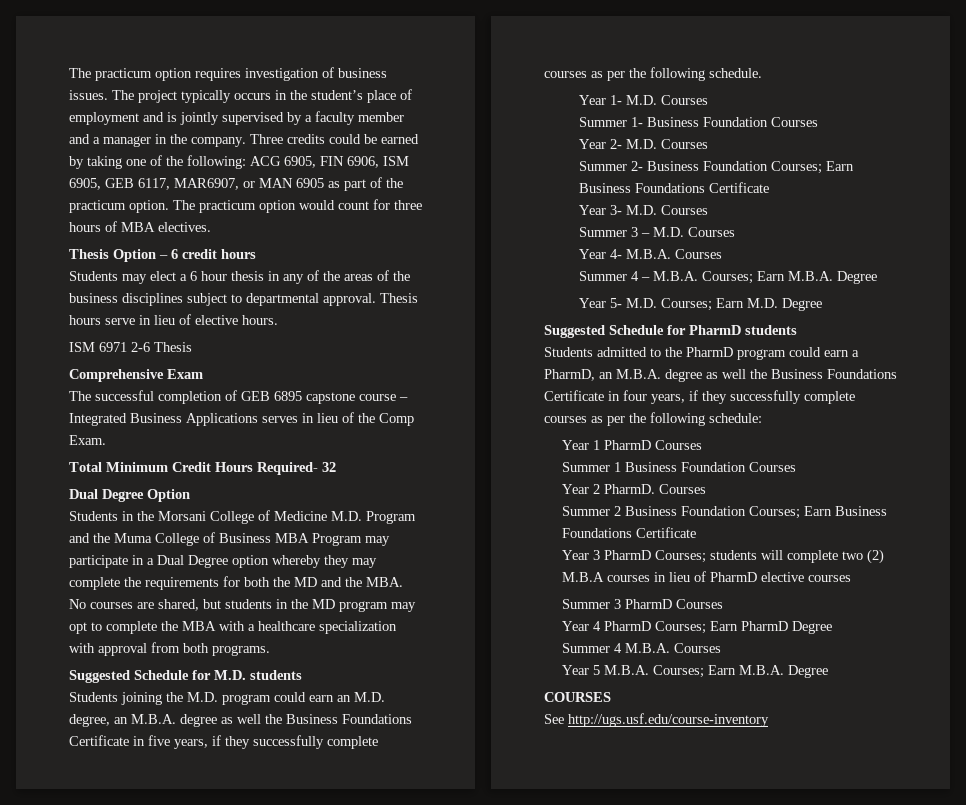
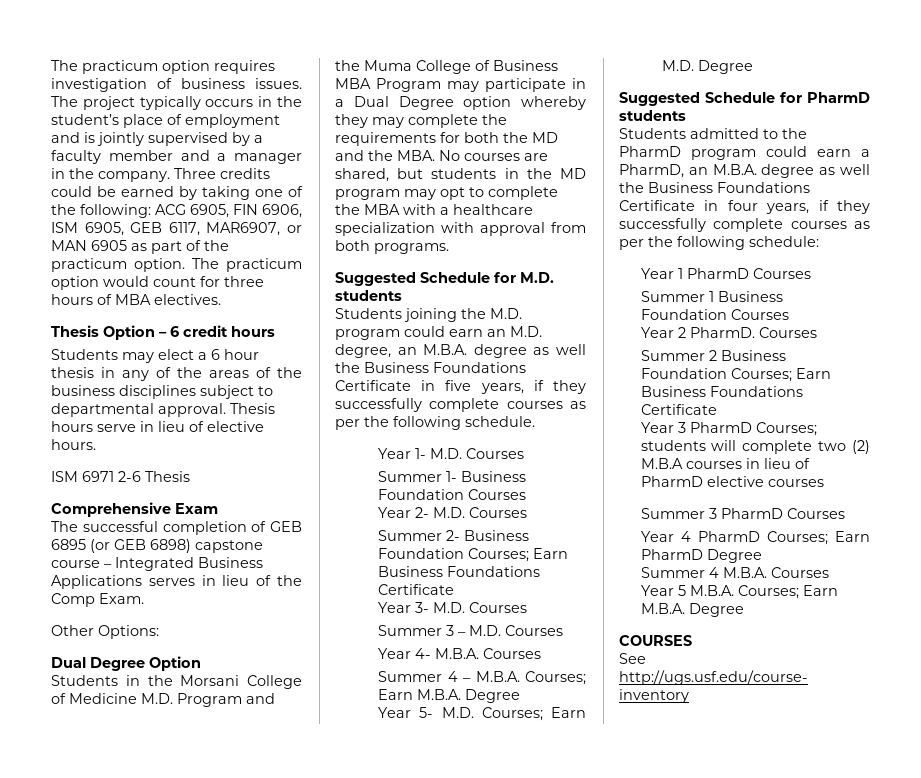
(302, 396) none -> [90,539,191,553] (or GEB 6898)
[69,462,336,475] Total Minimum Credit Hours Required- 32 -> [51,625,159,639] Other Options:

